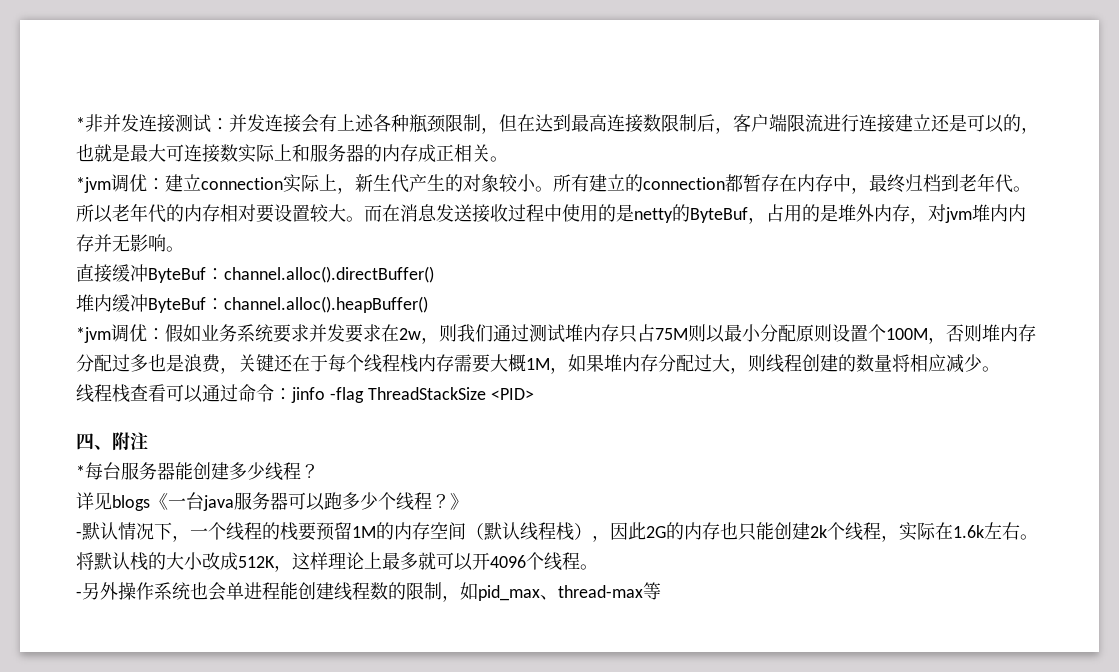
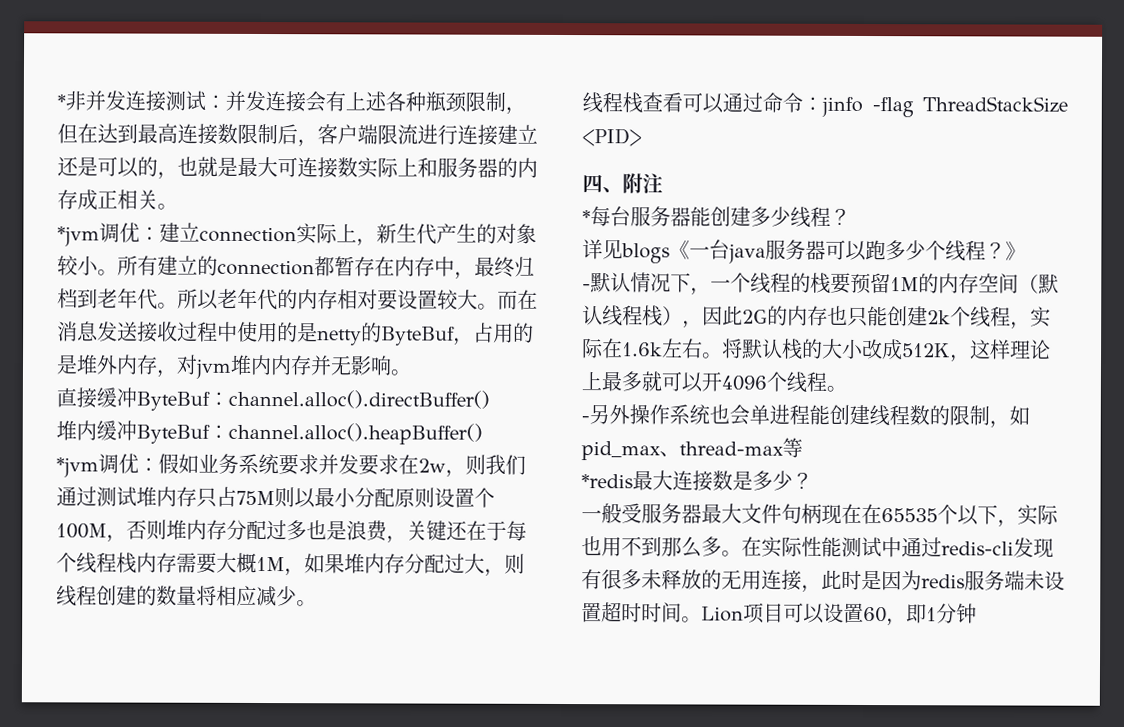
(661, 591) none -> [581,470,813,492] [581,503,1059,528] [581,536,1054,558] [581,569,1065,593] [581,602,977,627] // *redis最大连接数是多少？ // 一般受服务器最大文件句柄现在在65535个以下，实际也用不到那么多。在实际性能测试中通过redis-cli发现有很多未释放的无用连接，此时是因为redis服务端未设置超时时间。Lion项目可以设置60，即1分钟

